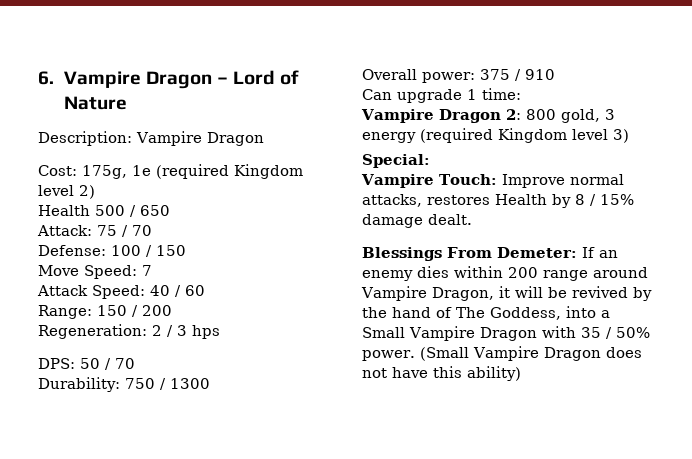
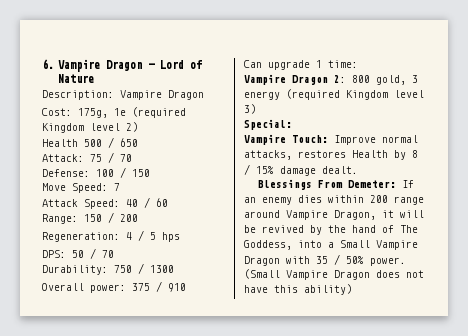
[152,325,187,337] 2 / 3 -> [126,230,156,241] 4 / 5

